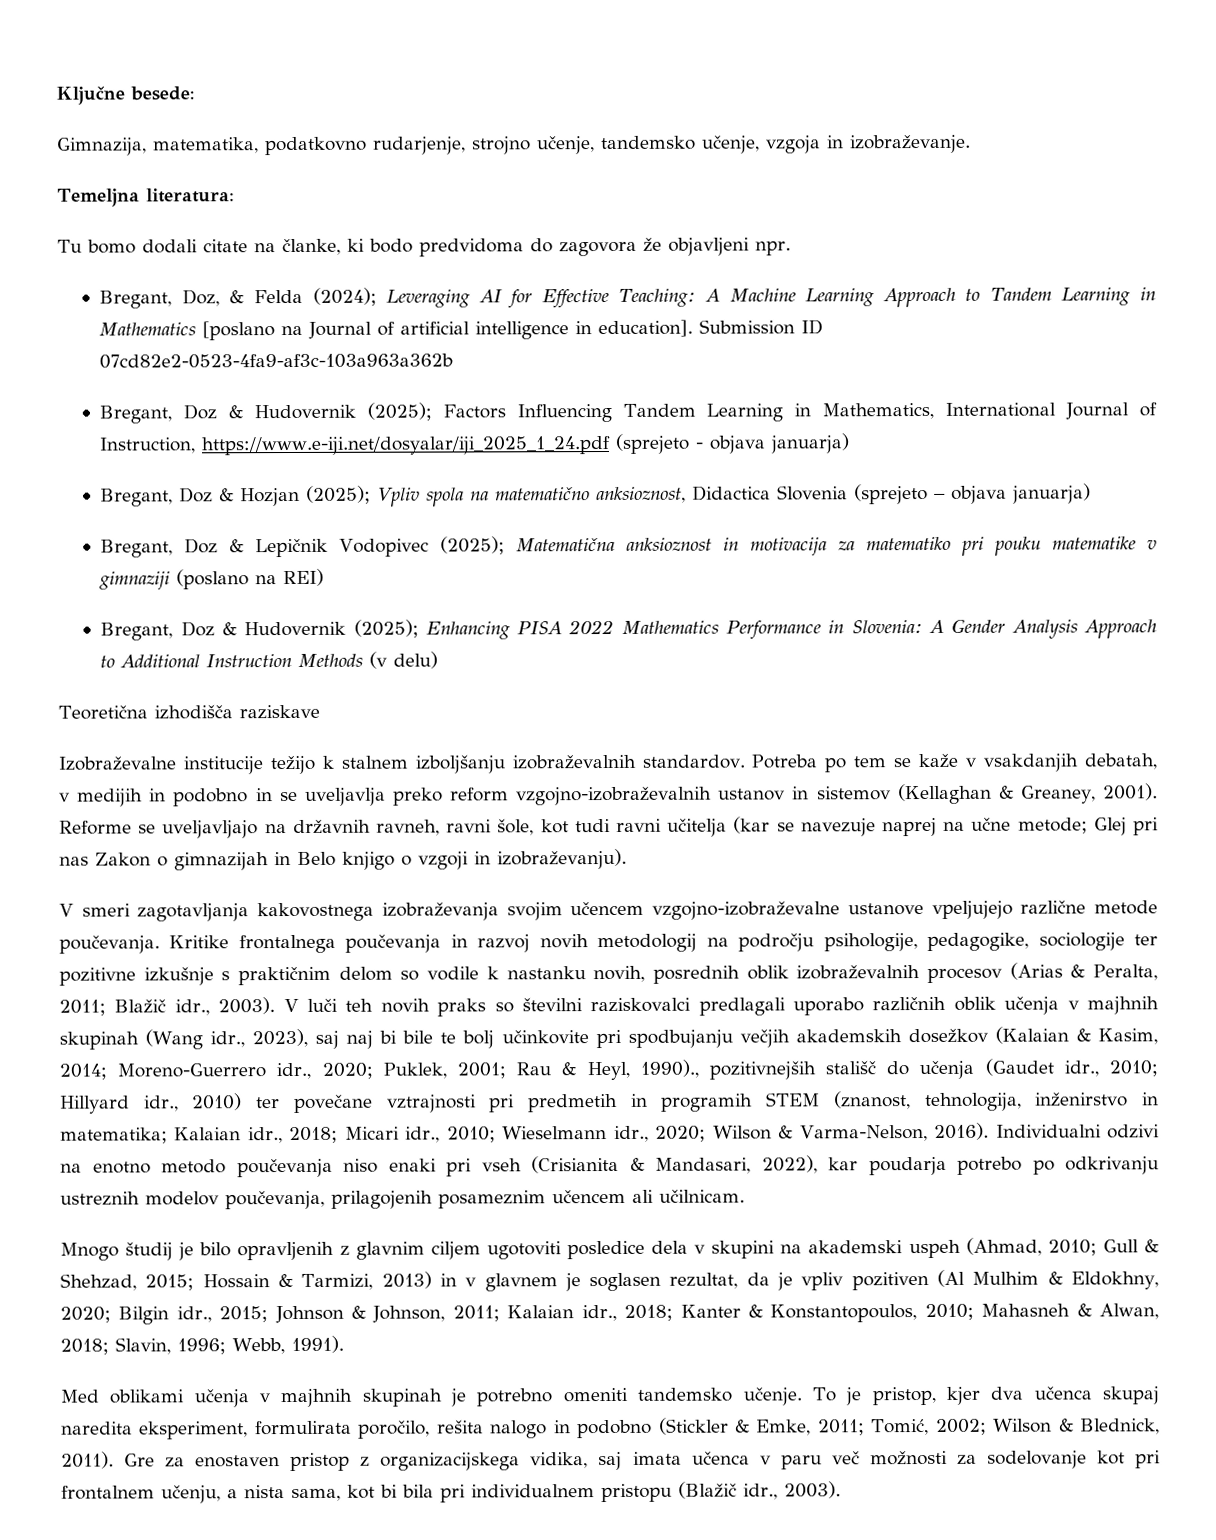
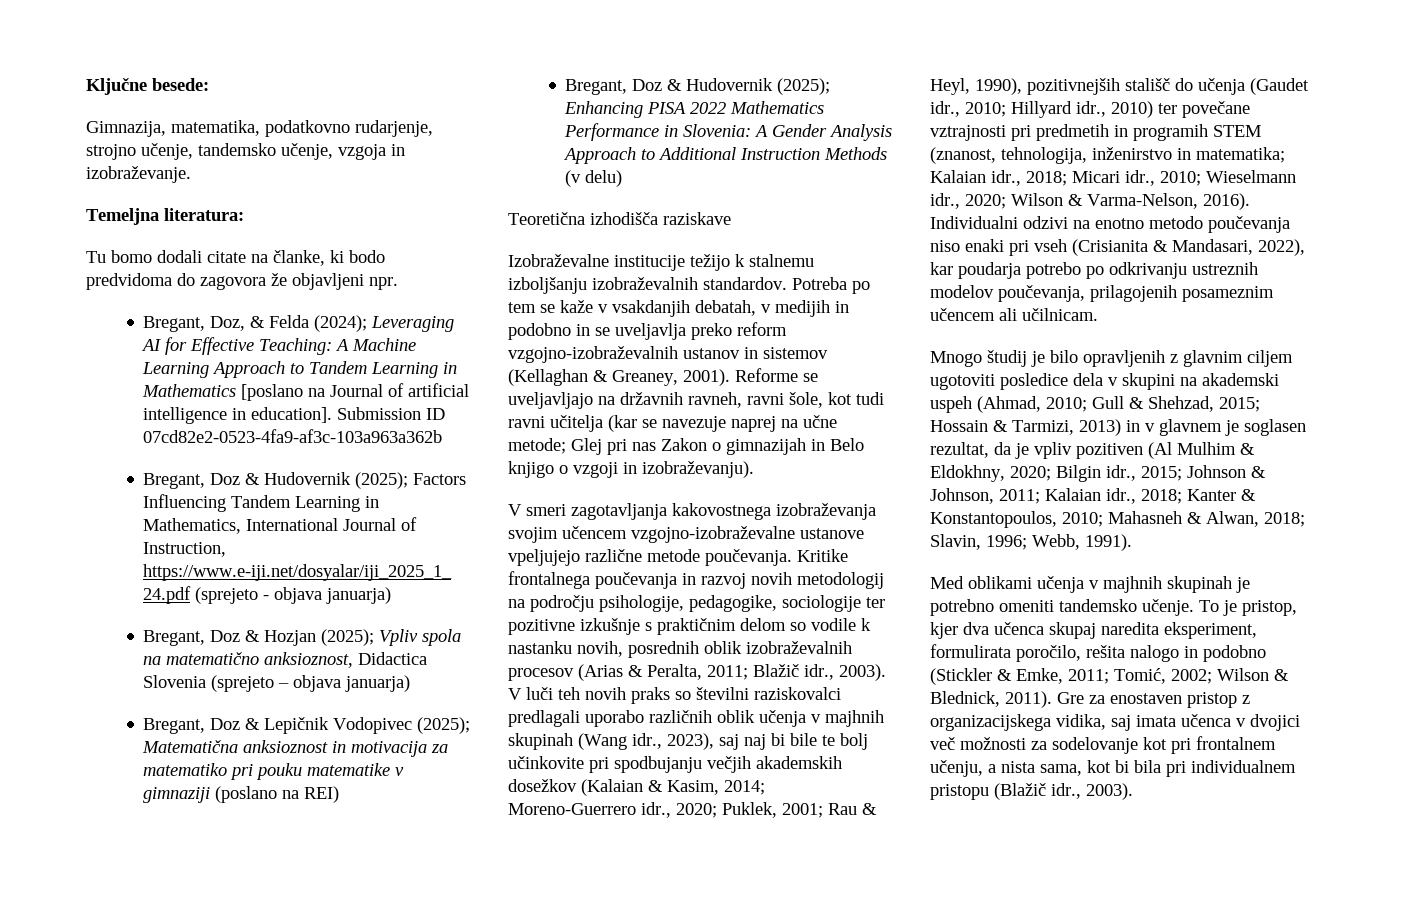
[340,755,408,769] stalnem -> [749,254,814,267] stalnemu
[639,1059,699,1078] 1990)., -> [975,78,1022,95] 1990),
[780,1454,822,1470] paru -> [1250,714,1300,731] dvojici

